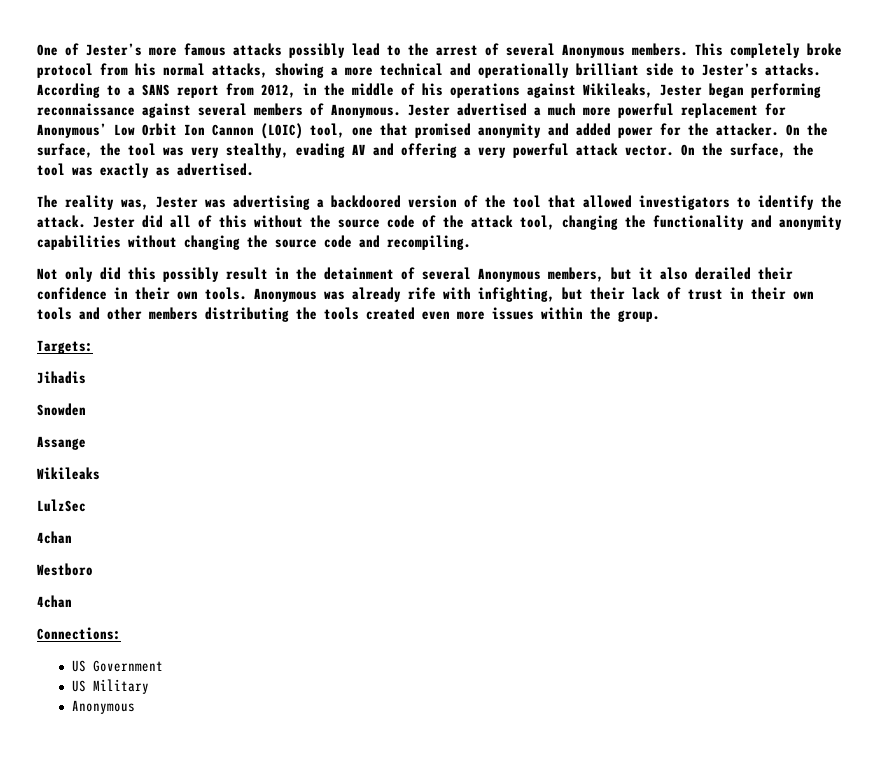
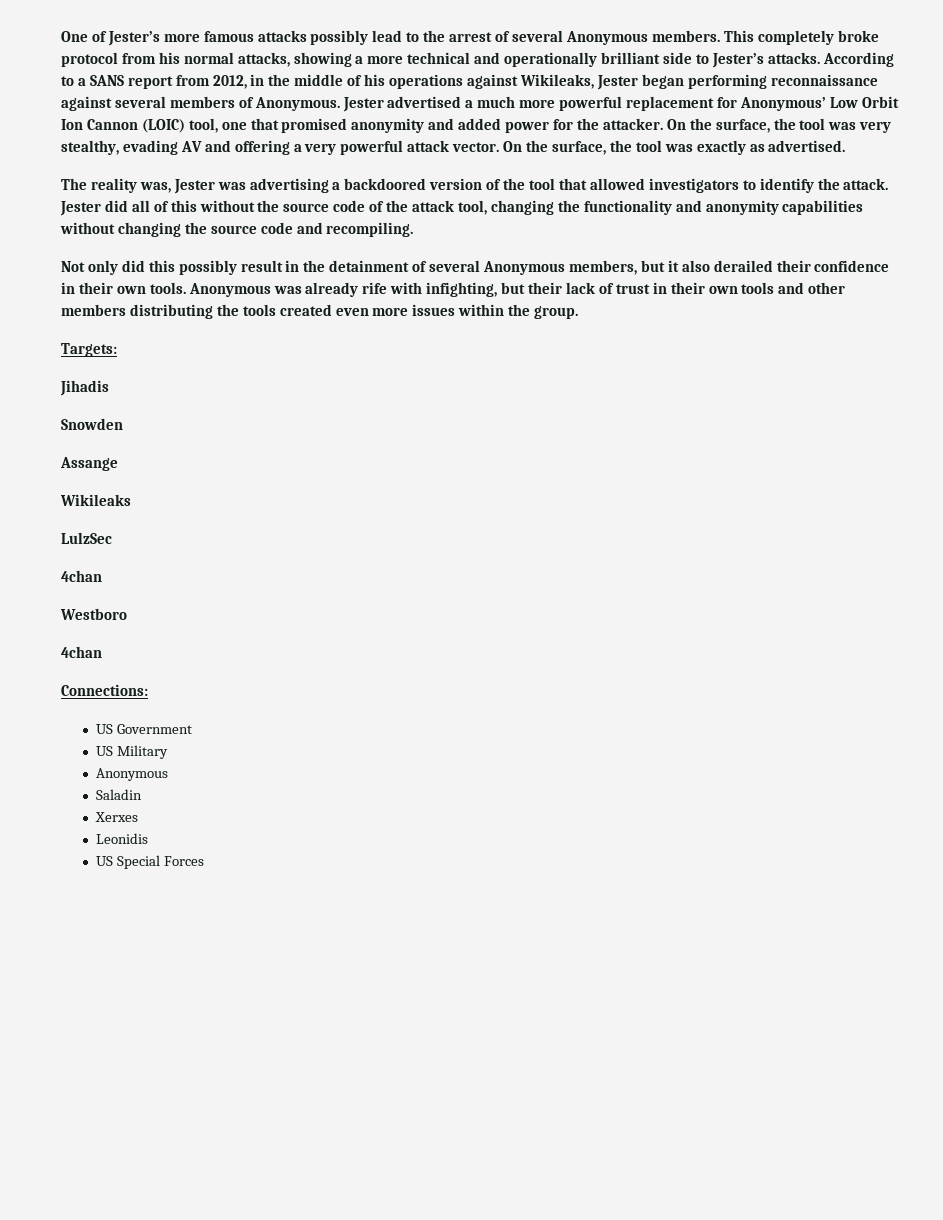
(135, 707) none -> [96,789,143,800] [95,812,139,822] [96,833,149,844] [96,855,204,869] // Saladin // Xerxes // Leonidis // US Special Forces

